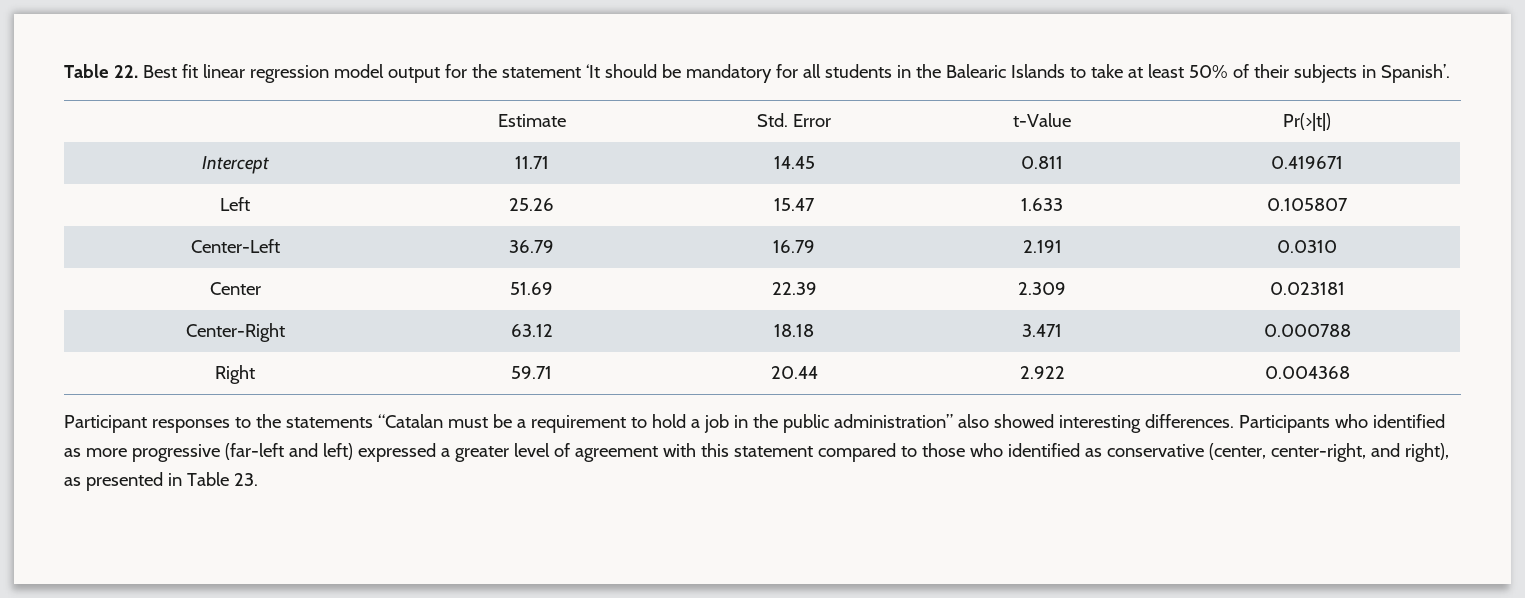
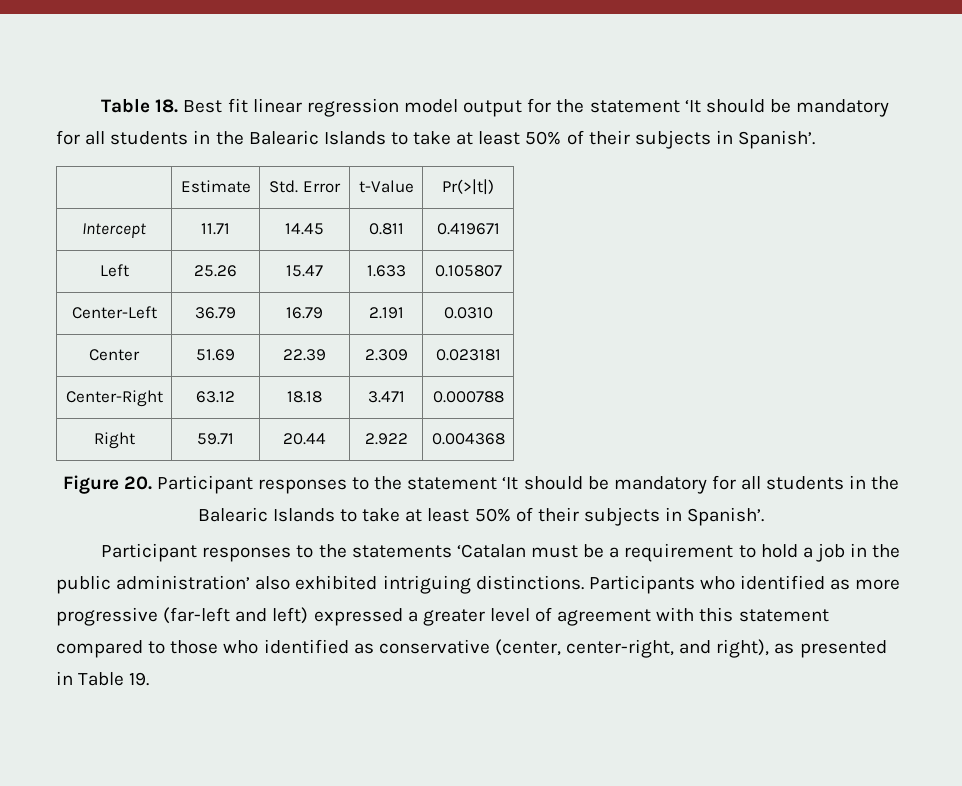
[64,64,138,78] Table 22. -> [101,98,179,113] Table 18.
(1350, 372) none -> [62,475,900,494] [197,507,765,526] // Figure 20. Participant responses to the statement ‘It should be mandatory for all students in the Balearic Islands to take at least 50% of their subjects in Spanish’.
[377,414,443,428] “Catalan -> [456,544,526,558] ‘Catalan
[833,414,1234,433] administration” also showed interesting differences. -> [116,575,584,594] administration’ also exhibited intriguing distinctions.
[233,473,258,486] 23. -> [129,672,150,686] 19.

